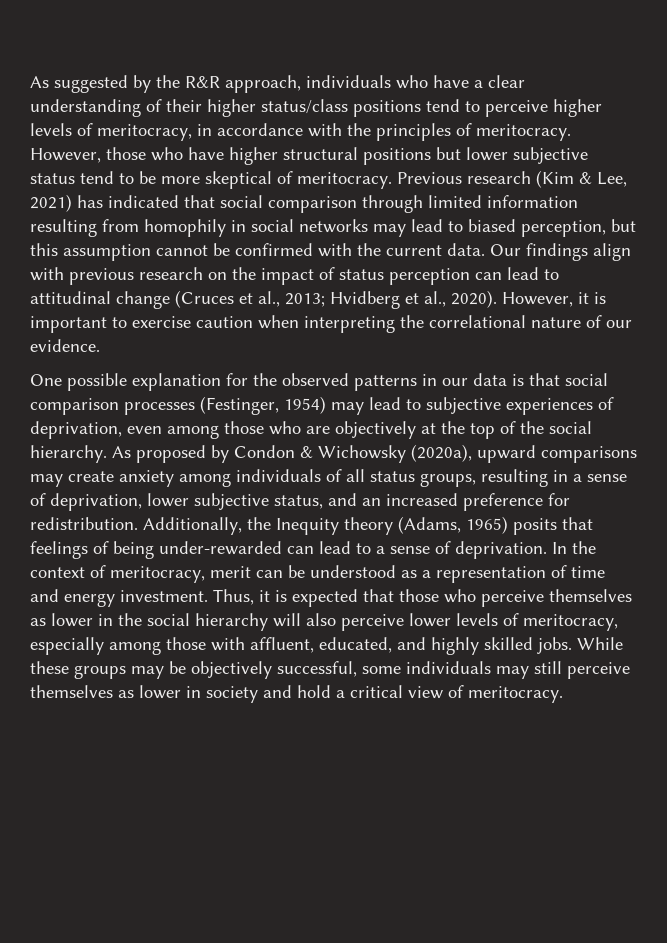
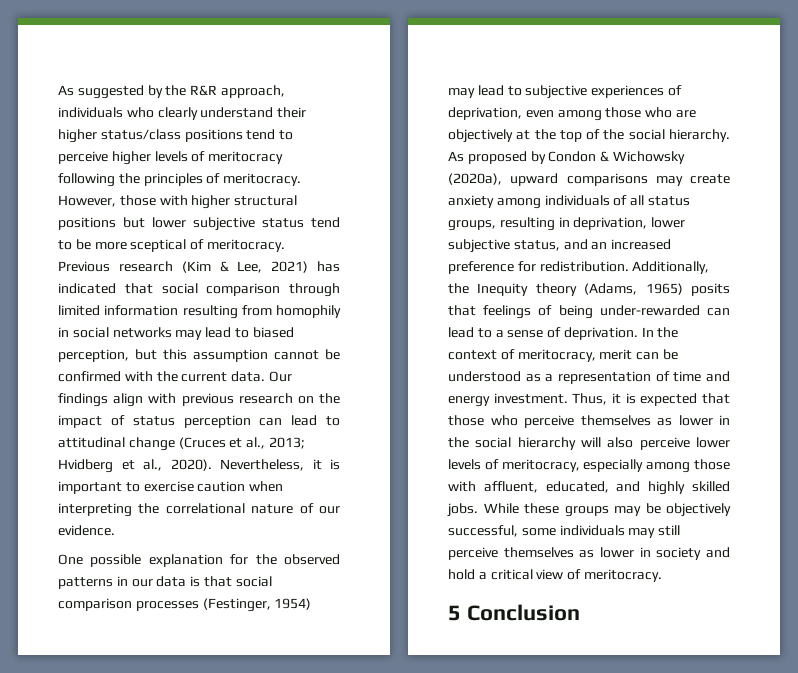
[433,75,525,88] [30,99,162,117] have a clear understanding of -> [157,107,274,120] clearly understand
[97,123,342,141] meritocracy, in accordance with -> [208,151,284,164] [58,173,115,187] meritocracy following
[151,147,224,161] who have -> [159,195,188,206] with
[205,171,272,189] skeptical -> [130,239,187,252] sceptical
[502,292,573,307] However, -> [220,459,304,471] Nevertheless,
[573,474,627,482] [30,493,46,506] a sense of -> (570, 222) none
(563, 694) none -> [448,604,580,621] // 5 Conclusion

